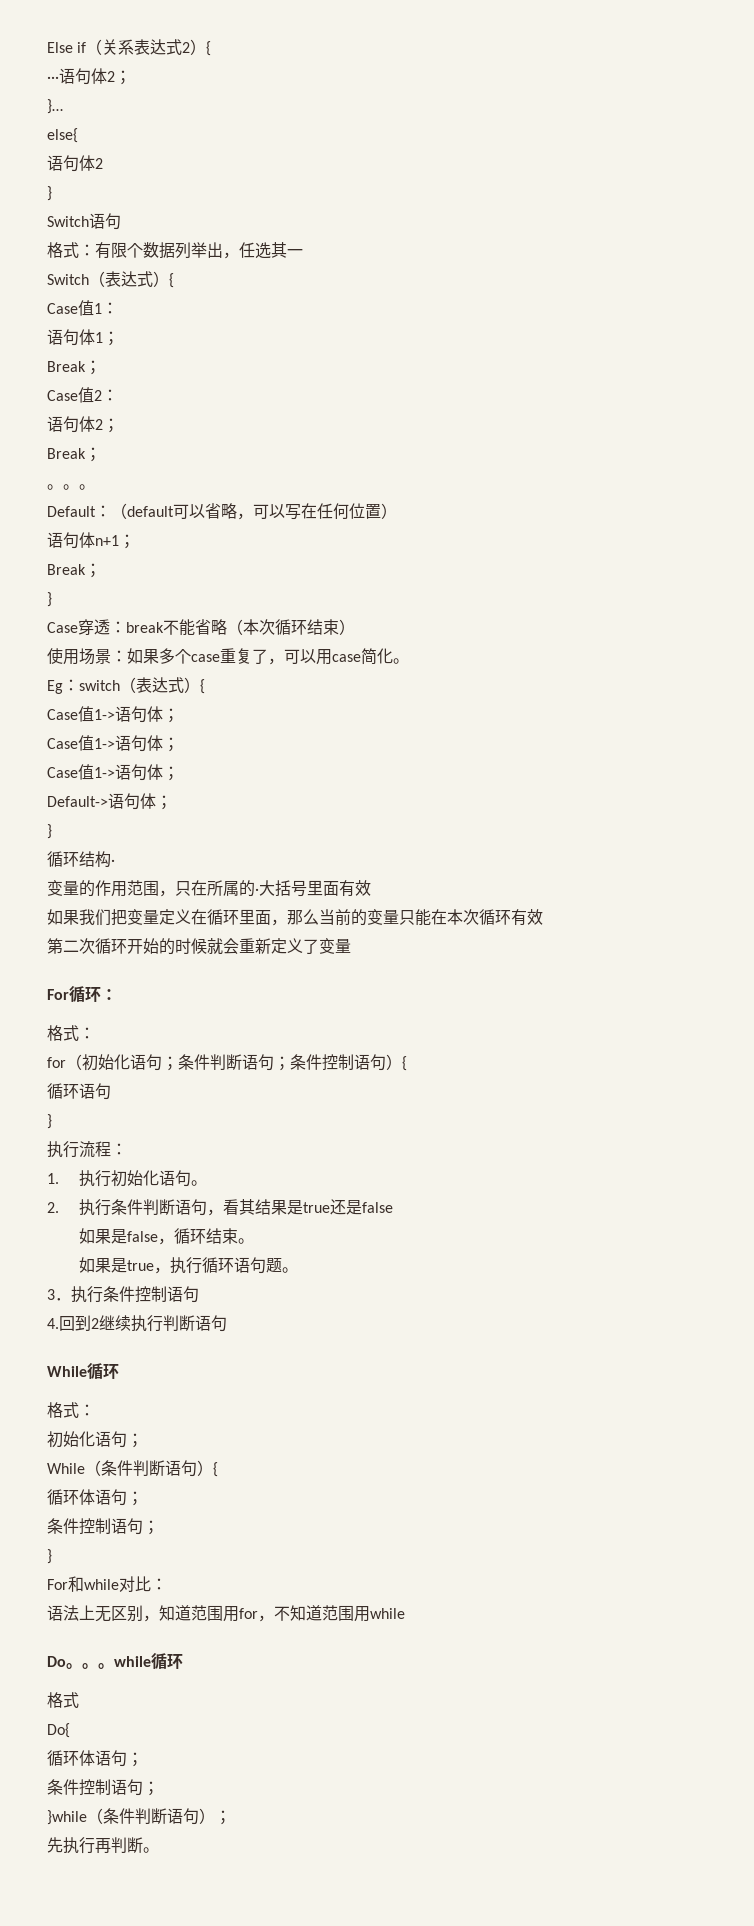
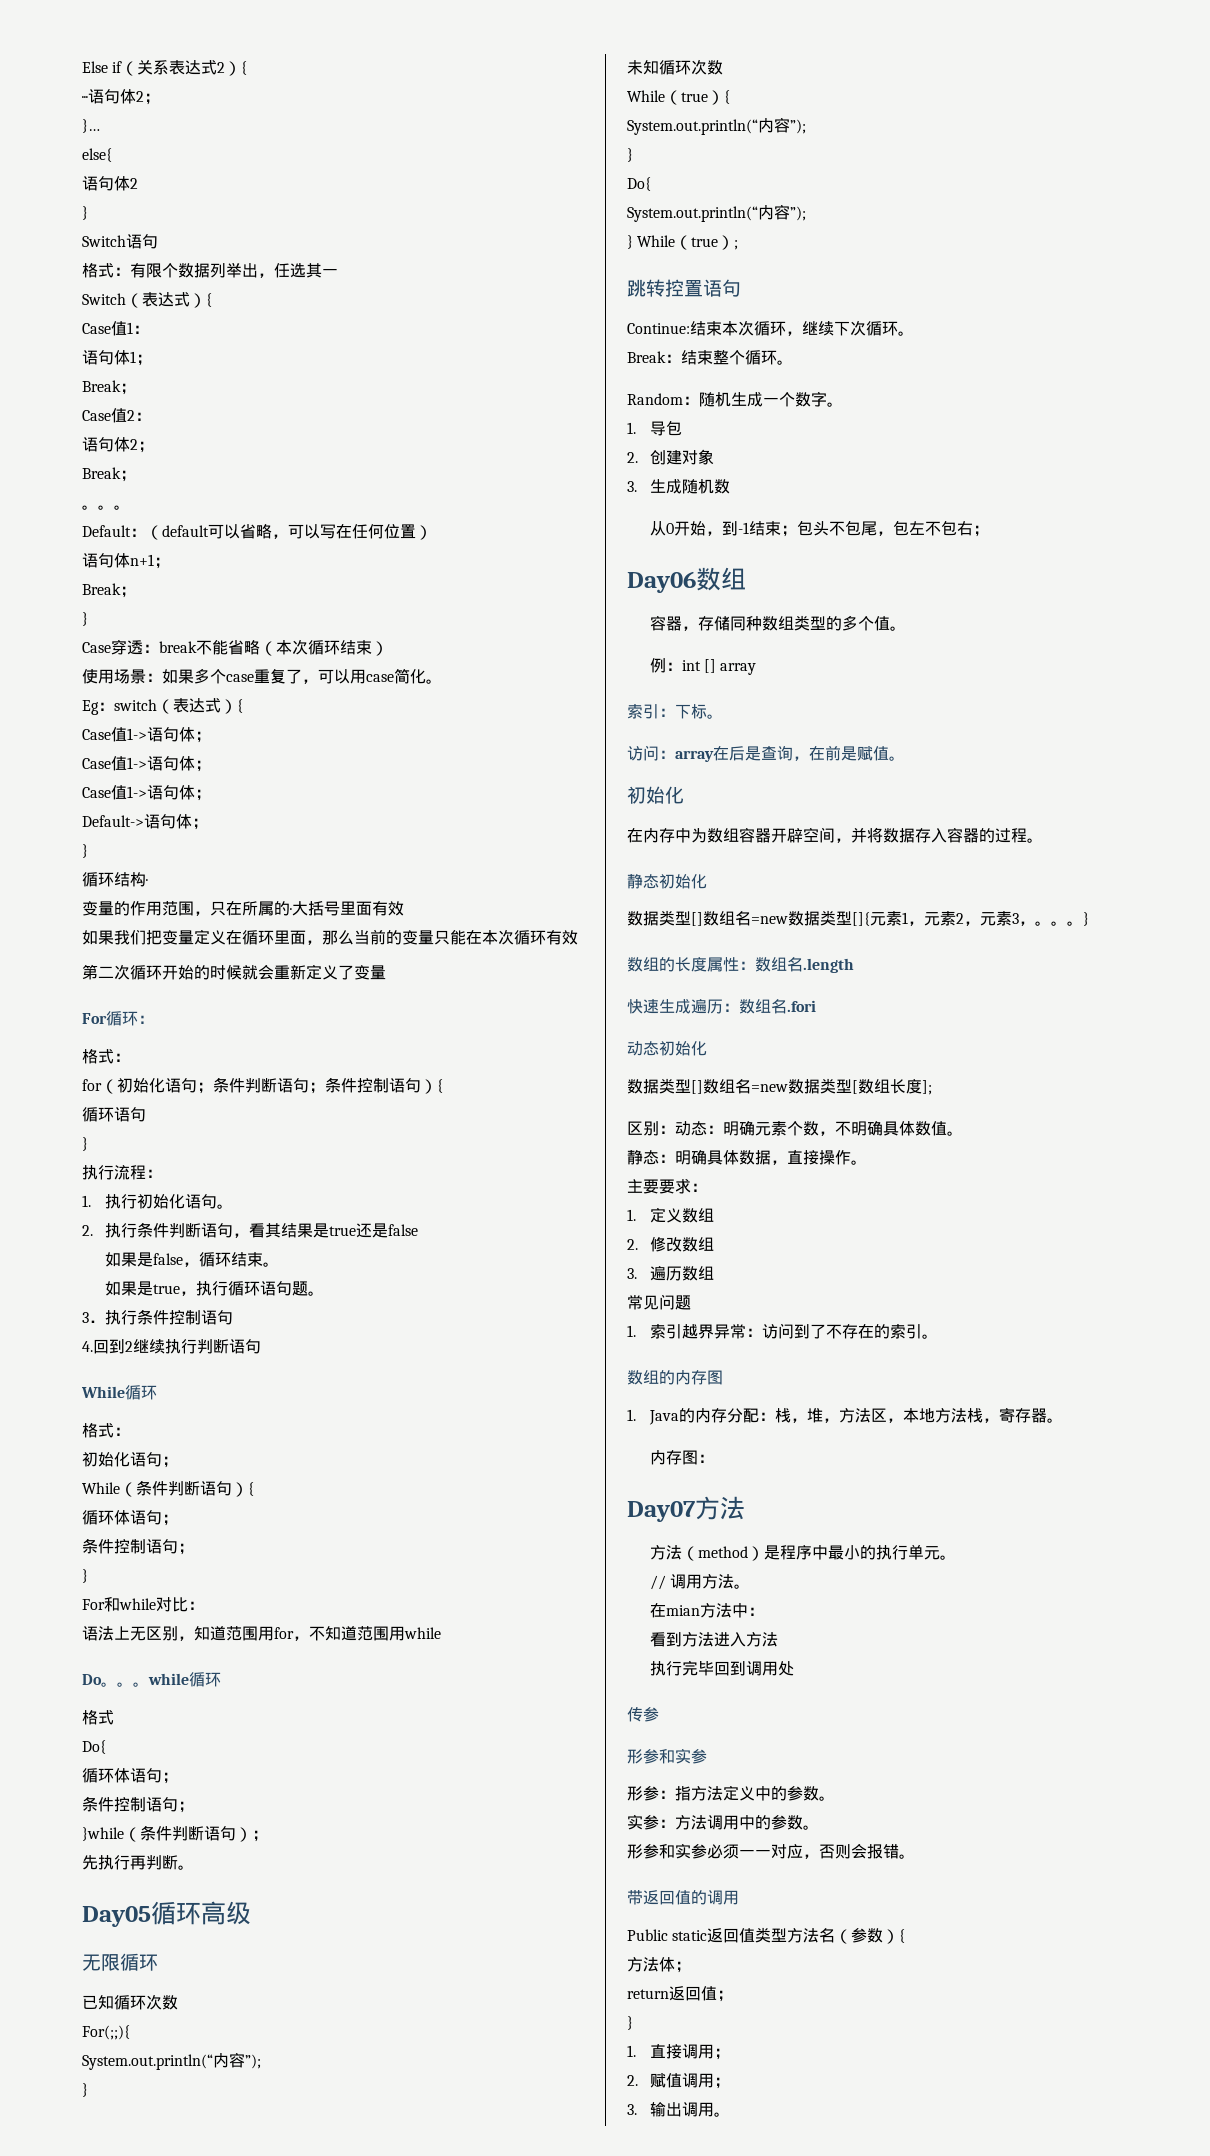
(159, 1850) none -> [82,1901,251,1927] [82,1953,158,1971] [82,1994,178,2010] [82,2025,130,2040] [82,2052,261,2070] [82,2083,88,2097] [627,59,723,75] [627,90,730,105] [627,117,806,135] [627,148,633,162] [627,177,651,191] [627,204,806,222] [627,235,739,250] [627,279,741,297] [627,320,914,336] [627,350,793,365] [627,391,843,407] [627,420,682,436] [627,449,714,465] [627,479,730,494] [649,520,989,537] [627,567,746,593] [649,615,906,631] [649,658,757,675] [627,704,723,719] [627,745,905,762] [627,786,684,804] [627,827,1043,843] [627,873,707,889] [627,910,1089,926] [627,957,854,973] [627,999,816,1014] [627,1041,707,1056] [627,1078,932,1095] [627,1121,963,1136] [627,1149,867,1165] [627,1178,707,1194] [627,1207,714,1223] [627,1236,714,1252] [627,1266,714,1281] [627,1294,691,1310] [627,1323,938,1339] [627,1370,723,1385] [627,1407,1063,1425] [649,1450,714,1465] [627,1496,745,1522] [649,1544,956,1561] [649,1574,751,1590] [649,1603,764,1618] [649,1632,778,1647] [649,1660,794,1676] [627,1707,659,1722] [627,1748,707,1764] [627,1785,835,1801] [627,1814,819,1830] [627,1843,915,1859] [627,1890,739,1905] [627,1927,906,1944] [627,1957,691,1973] [627,1986,733,2002] [627,2016,633,2030] [627,2044,730,2060] [627,2073,730,2089] [627,2102,730,2117] // Day05循环高级 // 无限循环 // 已知循环次数 // For(;;){ // System.out.println(“内容”); // } // 未知循环次数 // While（true）{ // System.out.println(“内容”); // } // Do{ // System.out.println(“内容”); // } While（true）; // 跳转控置语句 // Continue:结束本次循环，继续下次循环。 // Break：结束整个循环。 // Random：随机生成一个数字。 // 1.导包 // 2.创建对象 // 3.生成随机数 // 从0开始，到-1结束；包头不包尾，包左不包右； // Day06数组 // 容器，存储同种数组类型的多个值。 // 例：int [] array // 索引：下标。 // 访问：array在后是查询，在前是赋值。 // 初始化 // 在内存中为数组容器开辟空间，并将数据存入容器的过程。 // 静态初始化 // 数据类型[]数组名=new数据类型[]{元素1，元素2，元素3，。。。} // 数组的长度属性：数组名.length // 快速生成遍历：数组名.fori // 动态初始化 // 数据类型[]数组名=new数据类型[数组长度]; // 区别：动态：明确元素个数，不明确具体数值。 // 静态：明确具体数据，直接操作。 // 主要要求： // 1.定义数组 // 2.修改数组 // 3.遍历数组 // 常见问题 // 1.索引越界异常：访问到了不存在的索引。 // 数组的内存图 // 1. Java的内存分配：栈，堆，方法区，本地方法栈，寄存器。 // 内存图： // Day07方法 // 方法（method）是程序中最小的执行单元。 // // 调用方法。 // 在mian方法中： // 看到方法进入方法 // 执行完毕回到调用处 // 传参 // 形参和实参 // 形参：指方法定义中的参数。 // 实参：方法调用中的参数。 // 形参和实参必须一一对应，否则会报错。 // 带返回值的调用 // Public static返回值类型方法名（参数）{ // 方法体； // return返回值； // } // 1.直接调用； // 2.赋值调用； // 3.输出调用。

